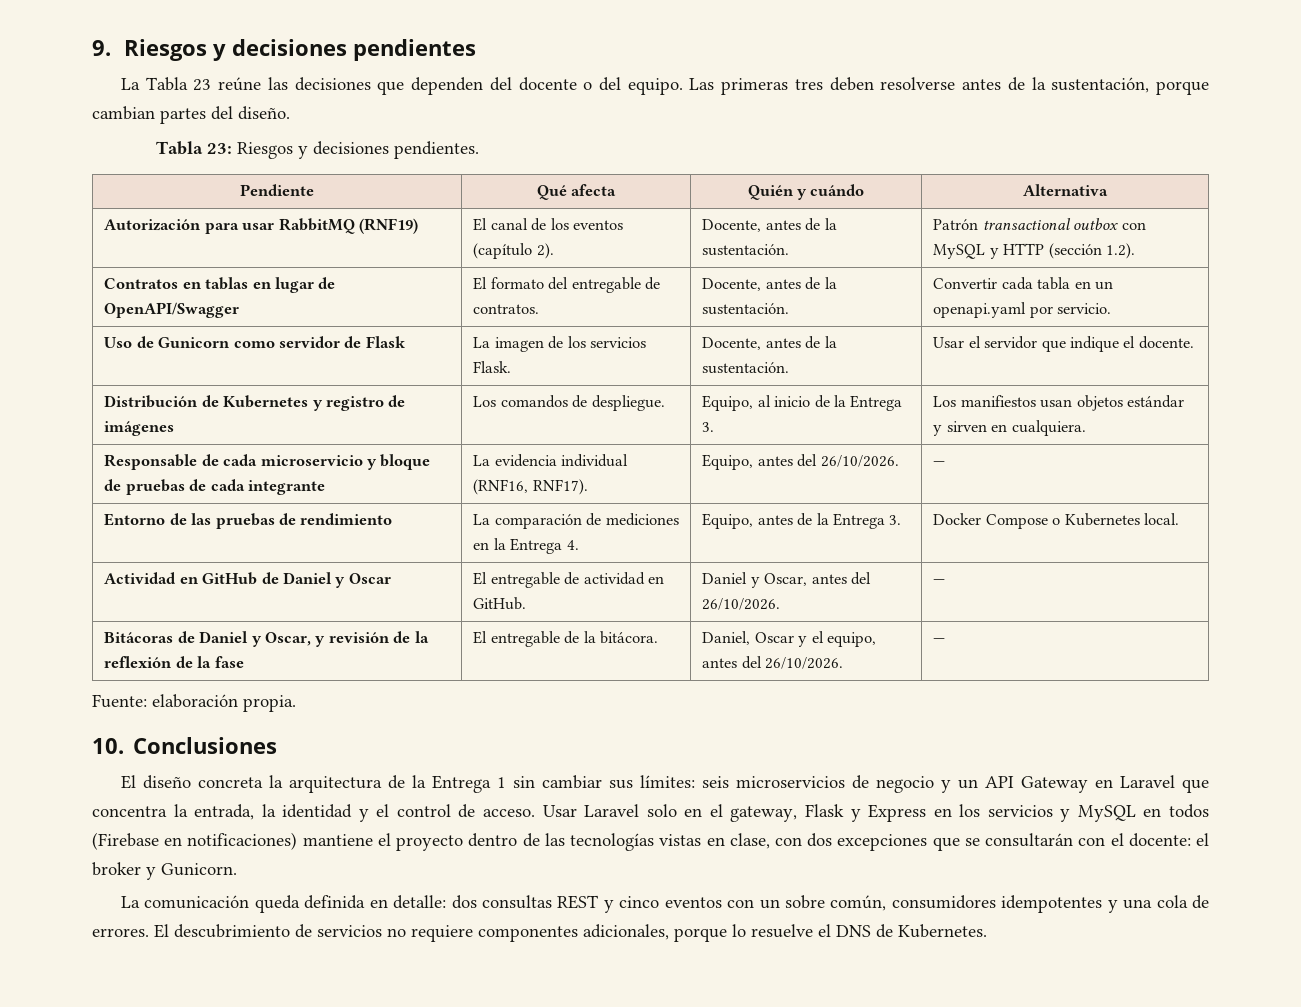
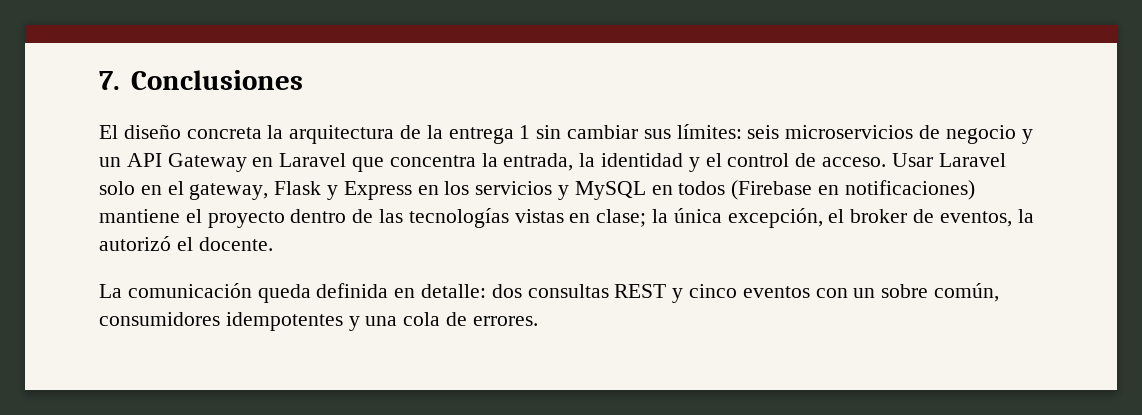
[92,39,477,61] [121,77,1209,95] [92,106,290,124] [156,141,480,159] [240,184,314,196] [536,184,617,200] [747,184,865,200] [1023,184,1108,196] [104,218,419,234] [473,218,624,231] [473,243,554,259] [702,218,837,232] [702,244,790,256] [933,218,1146,230] [933,243,1136,259] [104,277,336,293] [104,302,240,318] [473,277,661,293] [473,304,540,314] [702,277,837,291] [702,303,790,315] [933,277,1114,290] [933,302,1112,318] [104,336,405,348] [473,336,647,352] [473,361,512,373] [702,336,837,350] [702,362,790,374] [933,336,1194,352] [104,395,406,411] [104,421,175,436] [473,395,665,411] [702,395,903,411] [702,422,715,432] [933,395,1185,411] [933,420,1086,436] [104,454,431,470] [104,479,326,495] [473,454,629,467] [473,479,588,495] [702,454,899,470] [933,461,946,466] [104,513,393,529] [473,513,679,529] [473,538,579,554] [702,513,902,529] [933,513,1180,529] [104,572,391,588] [473,572,665,588] [473,597,527,610] [702,572,872,588] [702,598,781,610] [933,579,946,584] [104,631,429,647] [104,656,244,668] [473,631,659,647] [702,631,877,647] [702,656,844,669] [933,638,946,643] [92,694,296,712] [92,738,124,754] 9. Riesgos y decisiones pendientes // La Tabla 23 reúne las decisiones que dependen del docente o del equipo. Las primeras tres deben resolverse antes de la sustentación, porque cambian partes del diseño. // Tabla 23: Riesgos y decisiones pendientes. // Pendiente | Qué afecta | Quién y cuándo | Alternativa // Autorización para usar RabbitMQ (RNF19) | El canal de los eventos (capítulo 2). | Docente, antes de la sustentación. | Patrón transactional outbox con MySQL y HTTP (sección 1.2). // Contratos en tablas en lugar de OpenAPI/Swagger | El formato del entregable de contratos. | Docente, antes de la sustentación. | Convertir cada tabla en un openapi.yaml por servicio. // Uso de Gunicorn como servidor de Flask | La imagen de los servicios Flask. | Docente, antes de la sustentación. | Usar el servidor que indique el docente. // Distribución de Kubernetes y registro de imágenes | Los comandos de despliegue. | Equipo, al inicio de la Entrega 3. | Los manifiestos usan objetos estándar y sirven en cualquiera. // Responsable de cada microservicio y bloque de pruebas de cada integrante | La evidencia individual (RNF16, RNF17). | Equipo, antes del 26/10/2026. | — // Entorno de las pruebas de rendimiento | La comparación de mediciones en la Entrega 4. | Equipo, antes de la Entrega 3. | Docker Compose o Kubernetes local. // Actividad en GitHub de Daniel y Oscar | El entregable de actividad en GitHub. | Daniel y Oscar, antes del 26/10/2026. | — // Bitácoras de Daniel y Oscar, y revisión de la reflexión de la fase | El entregable de la bitácora. | Daniel, Oscar y el equipo, antes del 26/10/2026. | — // Fuente: elaboración propia. // 10. -> [99,71,120,90] 7.
[432,775,492,793] Entrega -> [448,127,514,144] entrega
[729,833,1210,851] [92,862,237,880] clase, con dos excepciones que se consultarán con el docente: el broker y Gunicorn. -> [596,208,1034,228] [99,236,273,251] clase; la única excepción, el broker de eventos, la autorizó el docente.
[154,924,987,942] El descubrimiento de servicios no requiere componentes adicionales, porque lo resuelve el DNS de Kubernetes. -> (538, 321) none

